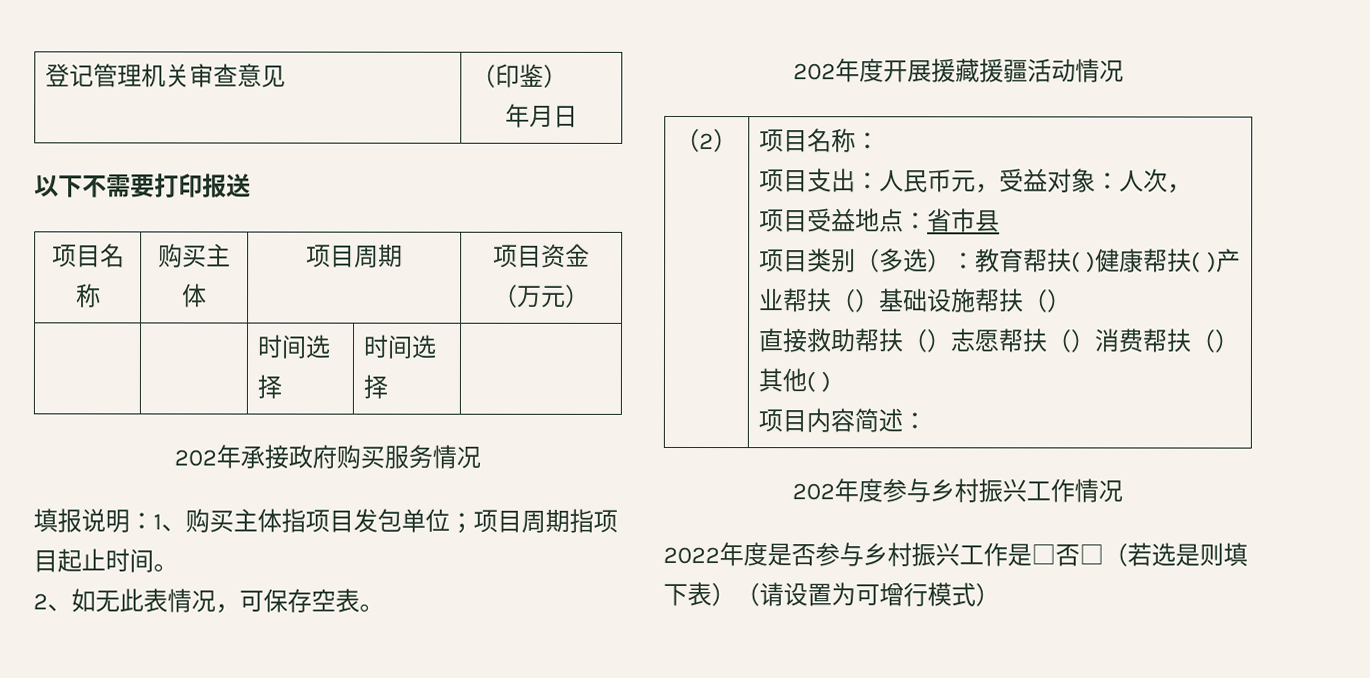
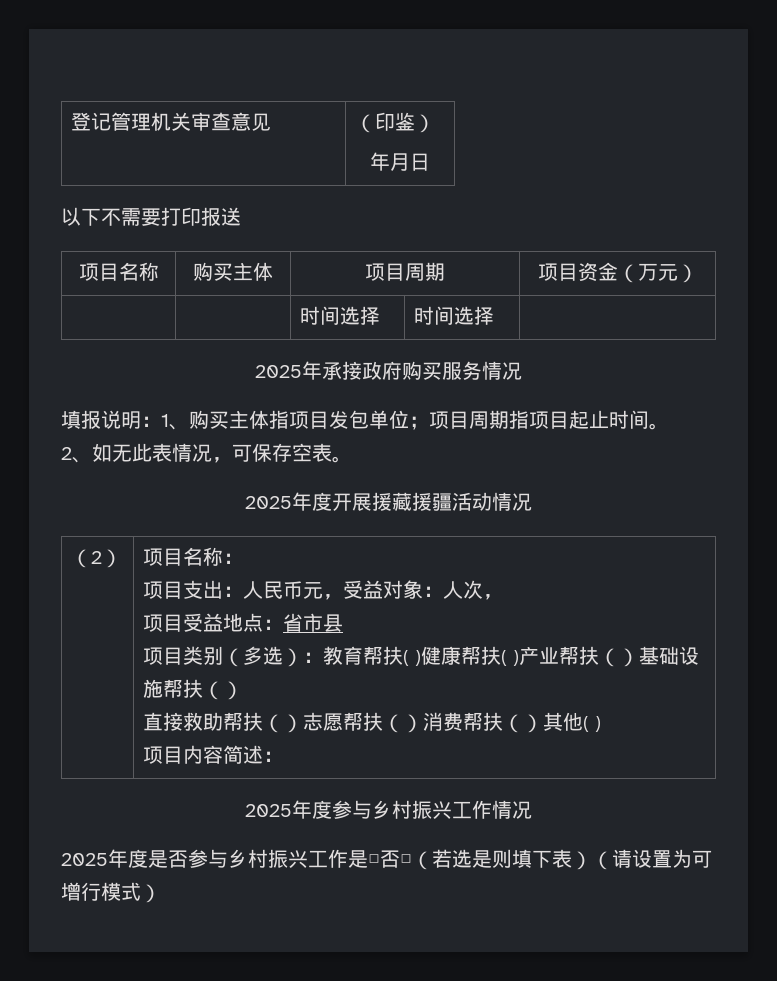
[174,449,217,467] 202 -> [255,365,302,378] 2025
[793,63,836,81] 202 -> [245,496,292,509] 2025
[792,483,835,501] 202 -> [245,804,292,817] 2025
[663,546,720,565] 2022 -> [61,853,108,866] 2025

